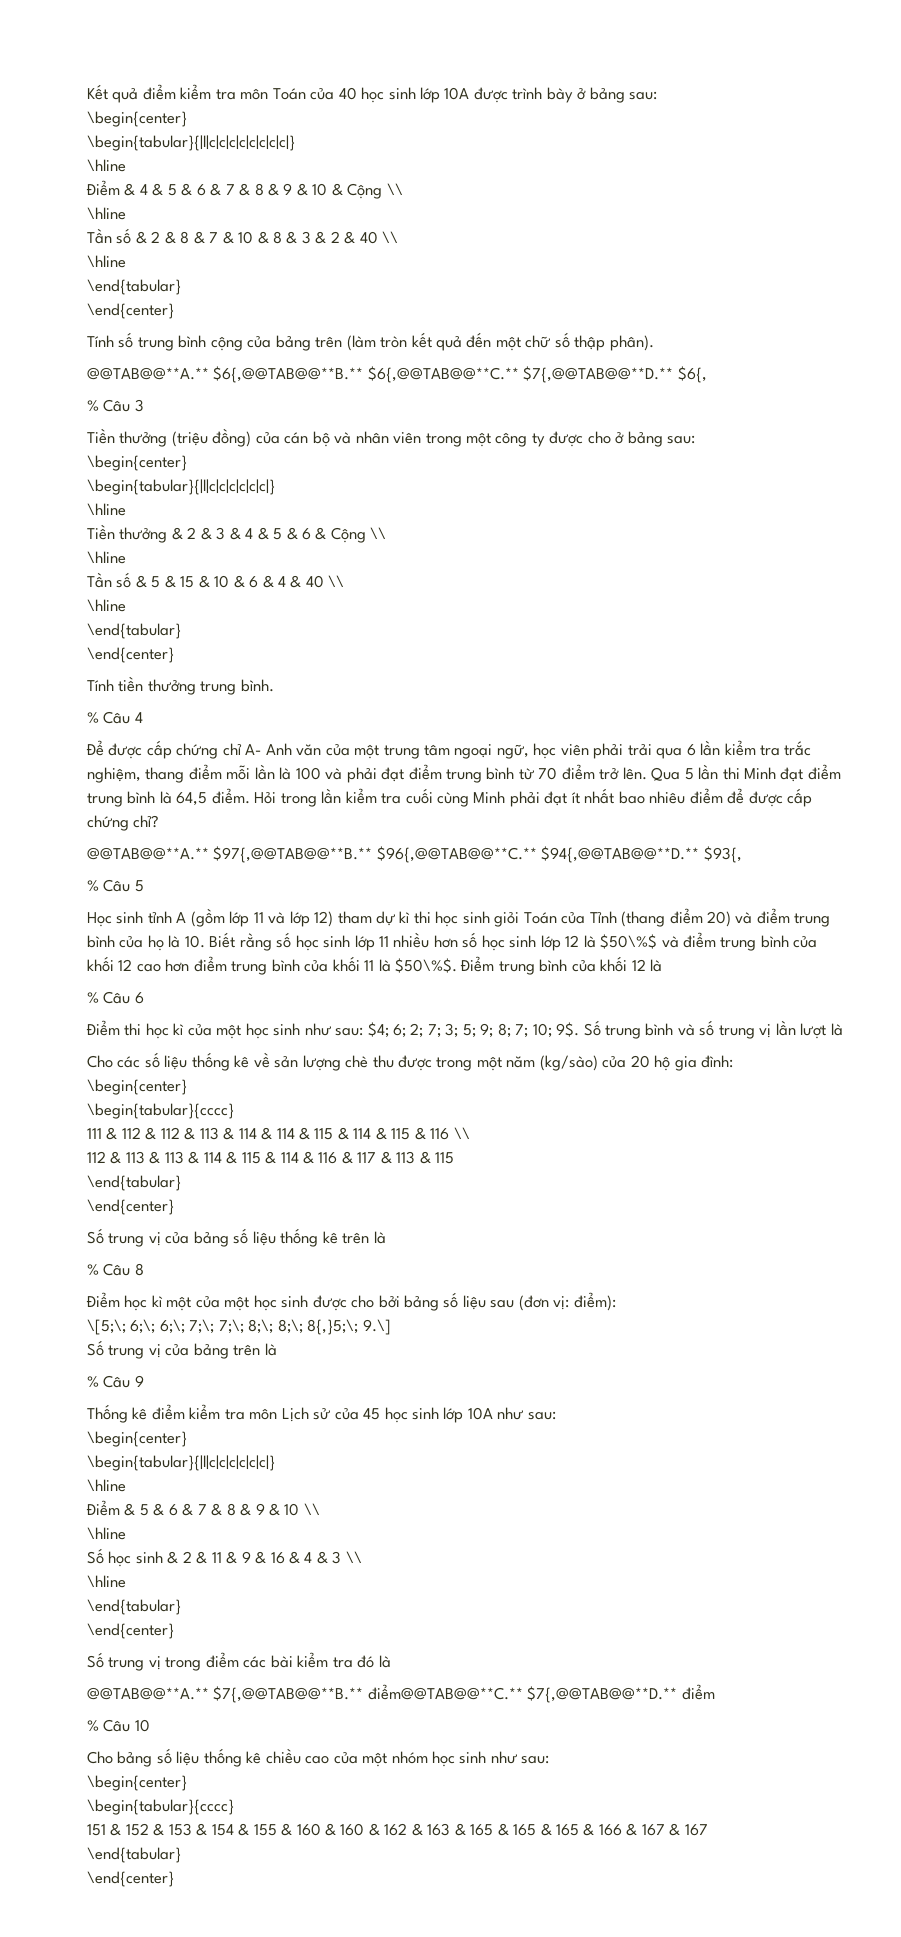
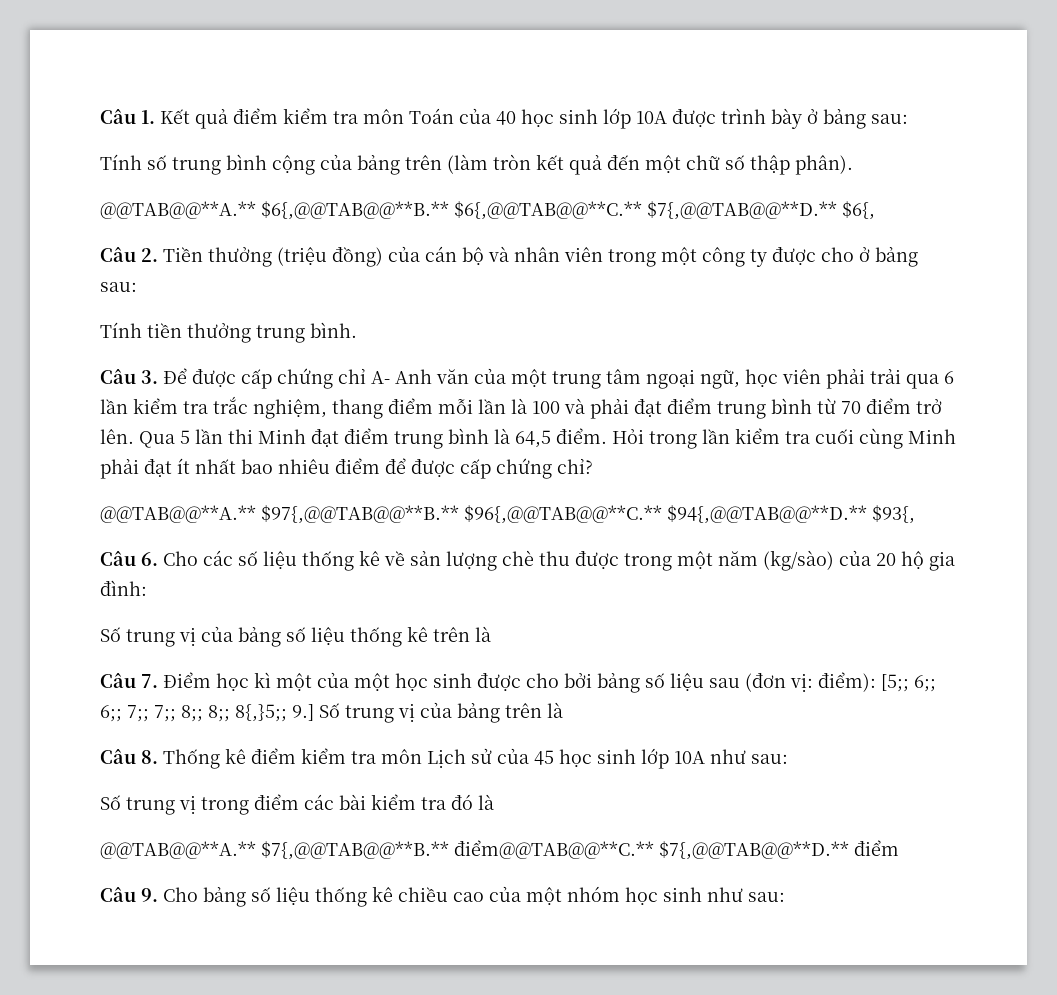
(87, 92) none -> [100,109,155,124] Câu 1.
[87,111,187,127] [87,135,295,151] [87,159,126,172] [86,180,403,199] [87,207,126,220] [87,228,399,244] [87,255,126,268] [87,279,181,295] [87,303,174,319] // \begin{center} // \begin{tabular}{|l|c|c|c|c|c|c|c|c|} // \hline // Điểm & 4 & 5 & 6 & 7 & 8 & 9 & 10 & Cộng \\ // \hline // Tần số & 2 & 8 & 7 & 10 & 8 & 3 & 2 & 40 \\ // \hline // \end{tabular} // \end{center} -> (908, 119) none
[87,399,144,412] % Câu 3 // -> [100,247,158,262] Câu 2.
[87,455,187,471] [87,479,275,495] [87,503,126,516] [87,524,387,543] [87,551,126,564] [87,572,345,588] [87,599,126,612] [87,623,181,639] [87,647,174,663] // \begin{center} // \begin{tabular}{|l|c|c|c|c|c|c|} // \hline // Tiền thưởng & 2 & 3 & 4 & 5 & 6 & Cộng \\ // \hline // Tần số & 5 & 15 & 10 & 6 & 4 & 40 \\ // \hline // \end{tabular} // \end{center} -> (137, 287) none
[87,711,143,724] % Câu 4 // -> [100,369,158,384] Câu 3.
[87,879,144,892] [87,908,831,927] [87,932,818,951] [87,956,663,975] [87,991,144,1004] [86,1020,843,1039] % Câu 5 // Học sinh tỉnh A (gồm lớp 11 và lớp 12) tham dự kì thi học sinh giỏi Toán của Tỉnh (thang điểm 20) và điểm trung bình của họ là 10. Biết rằng số học sinh lớp 11 nhiều hơn số học sinh lớp 12 là $50\%$ và điểm trung bình của khối 12 cao hơn điểm trung bình của khối 11 là $50\%$. Điểm trung bình của khối 12 là // % Câu 6 // Điểm thi học kì của một học sinh như sau: $4; 6; 2; 7; 3; 5; 9; 8; 7; 10; 9$. Số trung bình và số trung vị lần lượt là // -> [100,551,158,566] Câu 6.
[87,1079,187,1095] [87,1103,234,1119] [87,1127,470,1140] [87,1151,455,1164] [87,1175,181,1191] [87,1199,174,1215] // \begin{center} // \begin{tabular}{cccc} // 111 & 112 & 112 & 113 & 114 & 114 & 115 & 114 & 115 & 116 \\ // 112 & 113 & 113 & 114 & 115 & 114 & 116 & 117 & 113 & 115 // \end{tabular} // \end{center} -> (147, 588) none
[87,1263,144,1276] % Câu 8 // -> [100,673,158,688] Câu 7.
[87,1319,391,1335] // \[5;\; 6;\; 6;\; 7;\; 7;\; 8;\; 8;\; 8{,}5;\; 9.\] // -> [881,674,936,692] [100,704,314,722] [5;; 6;; 6;; 7;; 7;; 8;; 8;; 8{,}5;; 9.]
[87,1375,144,1388] % Câu 9 // -> [100,749,158,764] Câu 8.
[87,1431,187,1447] [87,1455,275,1471] [87,1479,126,1492] [86,1500,320,1516] [87,1527,126,1540] [87,1548,362,1567] [87,1575,126,1588] [87,1599,181,1615] [87,1623,174,1639] // \begin{center} // \begin{tabular}{|l|c|c|c|c|c|c|} // \hline // Điểm & 5 & 6 & 7 & 8 & 9 & 10 \\ // \hline // Số học sinh & 2 & 11 & 9 & 16 & 4 & 3 \\ // \hline // \end{tabular} // \end{center} -> (788, 759) none
[87,1719,150,1732] % Câu 10 // -> [100,887,158,902] Câu 9.
[87,1775,187,1791] [87,1799,234,1815] [87,1823,708,1836] [87,1847,181,1863] [87,1871,174,1887] // \begin{center} // \begin{tabular}{cccc} // 151 & 152 & 153 & 154 & 155 & 160 & 160 & 162 & 163 & 165 & 165 & 165 & 166 & 167 & 167 // \end{tabular} // \end{center} -> (785, 897) none

